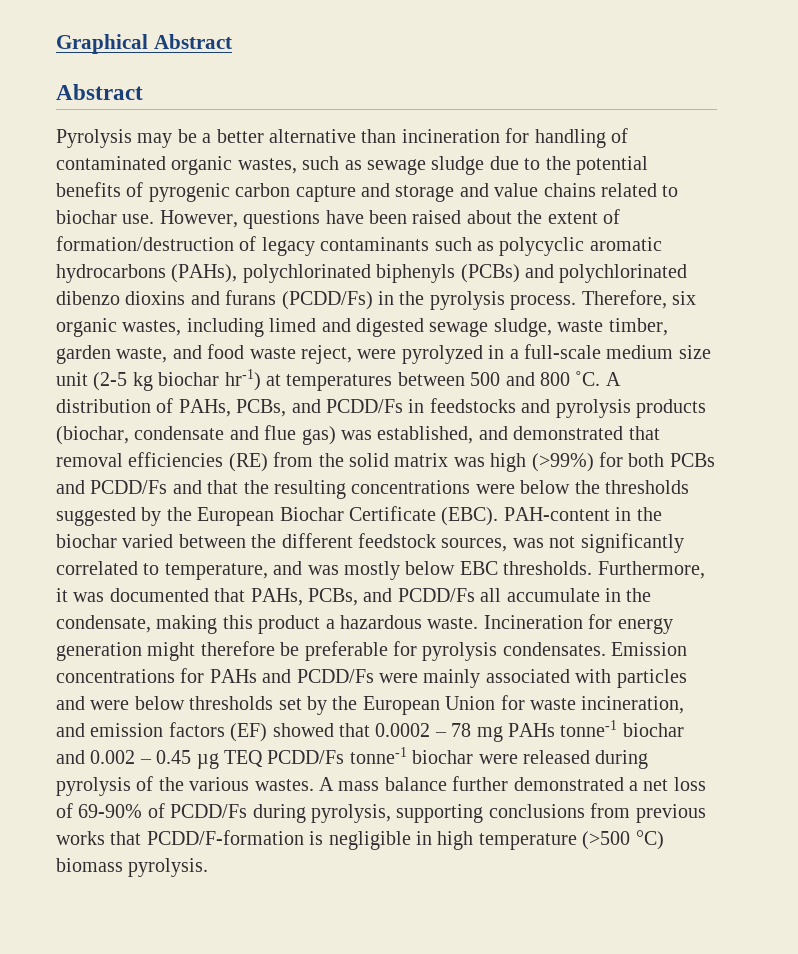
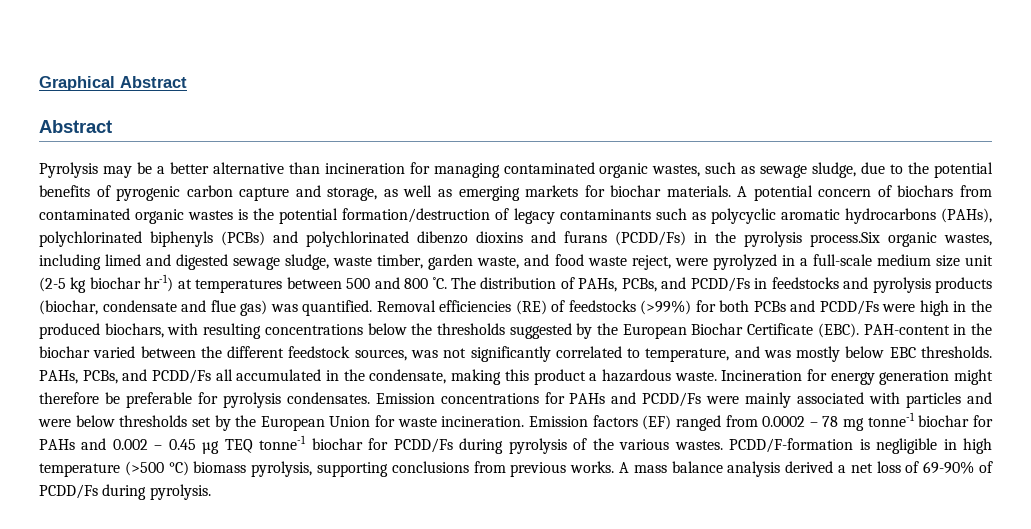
[534,128,628,148] handling of -> [433,163,500,178] managing
[431,156,485,175] sludge -> [812,162,857,178] sludge,
[395,183,679,202] [56,209,620,229] storage and value chains related to biochar use. However, questions have been raised about the extent of -> [327,185,992,201] [39,208,339,224] storage, as well as emerging markets for biochar materials. A potential concern of biochars from contaminated organic wastes is the potential
[510,290,696,310] process. Therefore, six -> [810,232,880,247] process.Six
[605,372,621,386] A -> [450,277,476,289] The
[377,426,660,444] [56,452,527,472] established, and demonstrated that removal efficiencies (RE) from the solid matrix was high -> [302,300,636,316] quantified. Removal efficiencies (RE) of feedstocks
[172,480,269,494] and that the -> [882,300,992,316] [39,323,199,339] were high in the produced biochars, with
[475,484,515,494] were -> (363, 329) none
[597,561,705,579] [56,588,246,602] Furthermore, it was documented that -> (993, 352) none
[506,588,600,602] accumulate -> [236,369,322,381] accumulated
[581,696,685,714] [56,722,370,742] incineration, and emission factors (EF) showed that -> [441,415,758,431] incineration. Emission factors (EF) ranged from
[507,720,684,737] PAHs tonne-1 biochar -> [867,412,993,427] [39,439,75,450] tonne-1 biochar for PAHs
[267,747,590,764] PCDD/Fs tonne-1 biochar were released -> [259,435,453,453] tonne-1 biochar for PCDD/Fs
[319,776,706,791] [56,803,706,823] [56,831,142,845] A mass balance further demonstrated a net loss of 69-90% of PCDD/Fs during pyrolysis, supporting conclusions from previous works that -> (723, 445) none
(123, 865) none -> [251,461,993,477] [39,484,147,500] pyrolysis, supporting conclusions from previous works. A mass balance analysis derived a net loss of 69-90% of PCDD/Fs during

